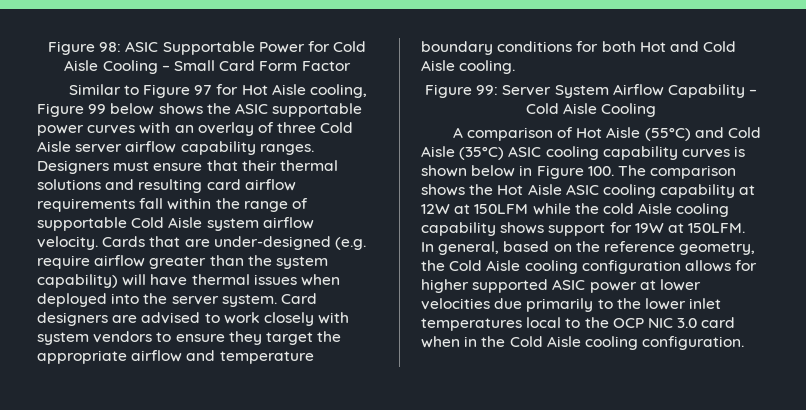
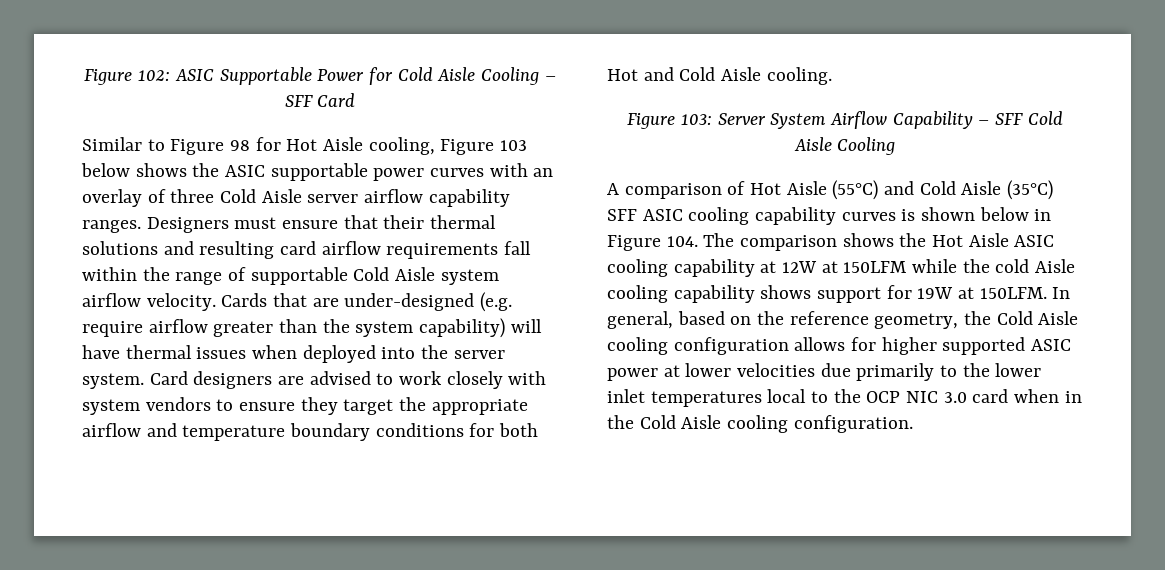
[47,41,122,55] Figure 98: -> [84,69,171,85] Figure 102:
[174,60,351,71] Small Card Form Factor -> [284,93,356,107] SFF Card
[194,85,213,95] 97 -> [230,140,251,151] 98
[88,104,107,114] 99 -> [500,140,528,151] 103
[476,85,499,95] 99: -> [680,114,712,125] 103:
(758, 92) none -> [995,113,1024,125] SFF
(505, 153) none -> [607,209,637,221] SFF
[587,166,614,176] 100. -> [666,236,698,247] 104.

